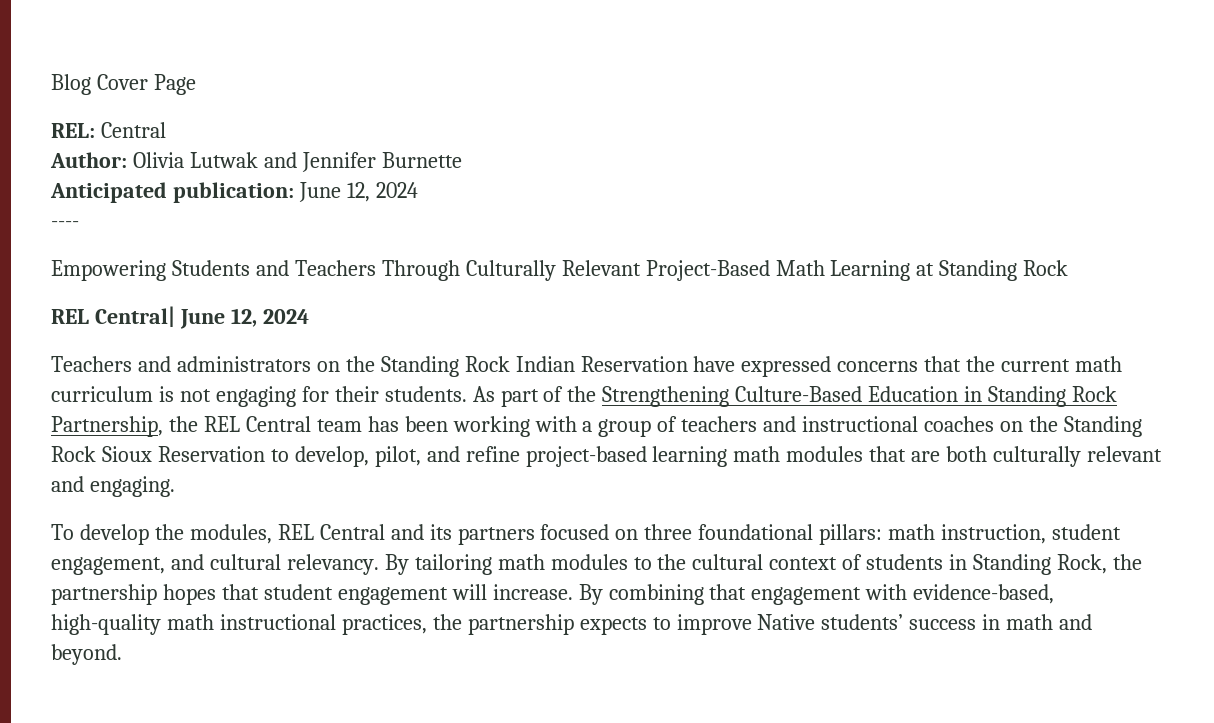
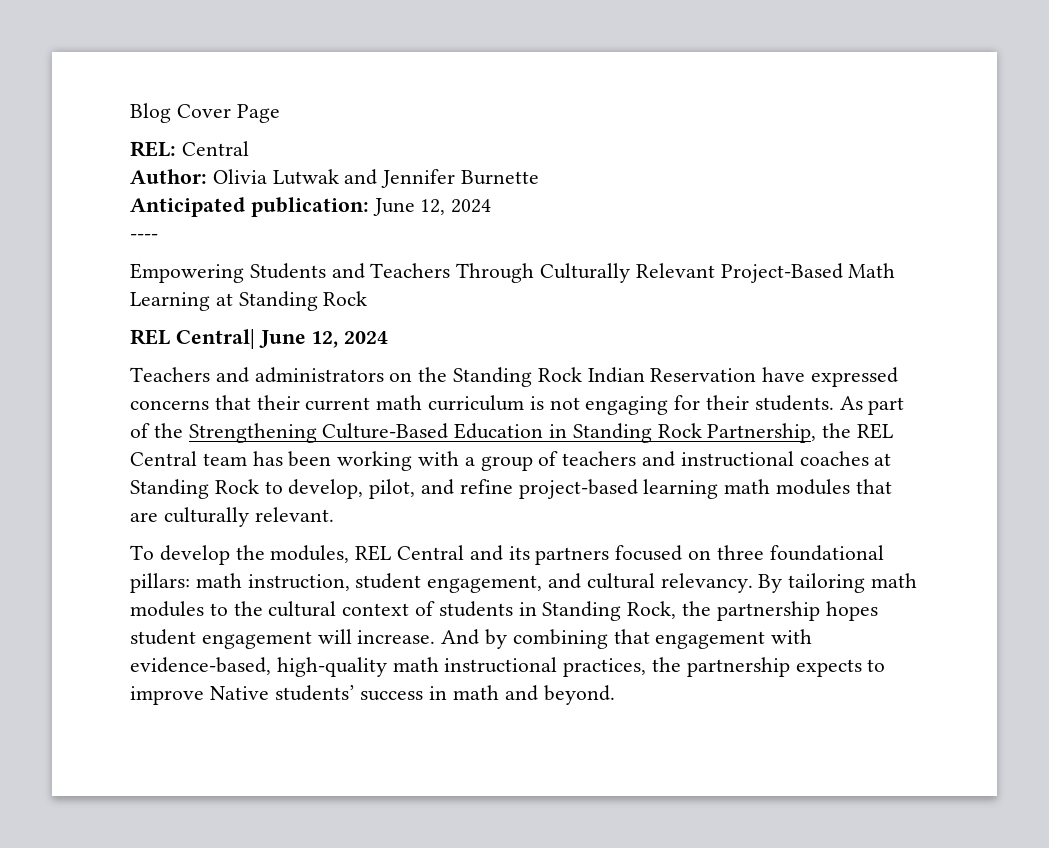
[966,356,996,372] the -> [256,395,300,410] their
[1000,416,1142,437] [51,446,265,462] on the Standing Rock Sioux Reservation -> [874,453,892,466] [130,479,259,499] at Standing Rock
[946,446,1163,467] [51,476,175,497] both culturally relevant and engaging. -> [163,507,334,527] culturally relevant.
[221,584,259,600] that -> (878, 611) none
[578,584,603,605] By -> [441,629,508,649] And by

